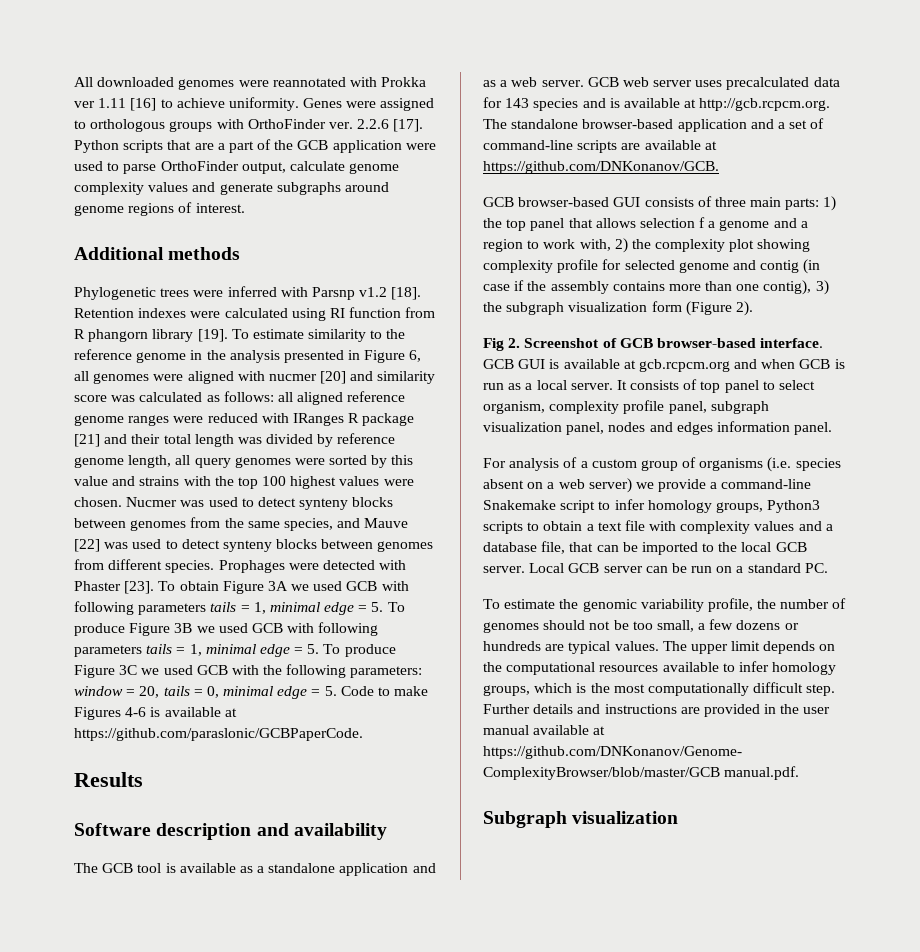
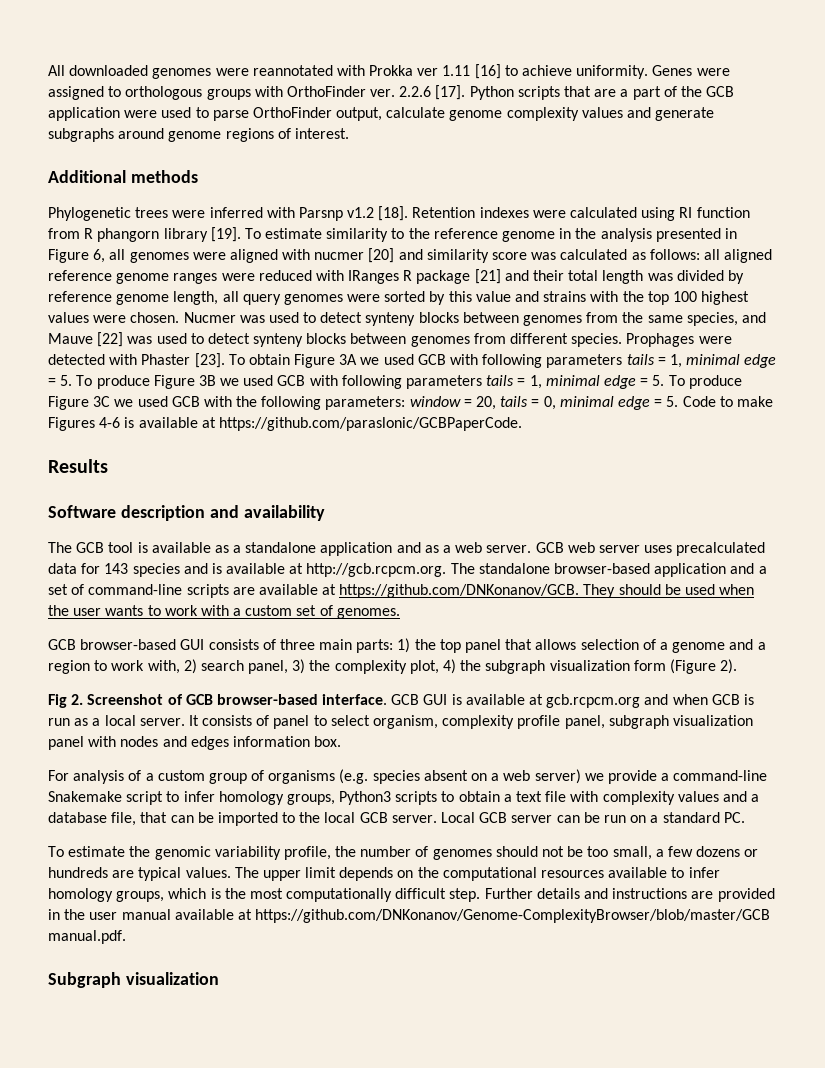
(719, 167) none -> [583,584,755,598] [48,605,400,619] They should be used when the user wants to work with a custom set of genomes.
[699,217,706,228] f -> [642,639,656,650] of
[631,239,811,252] [483,259,821,274] [483,280,829,295] the complexity plot showing complexity profile for selected genome and contig (in case if the assembly contains more than one contig), 3) -> [200,659,457,674] search panel, 3) the complexity plot, 4)
[700,381,721,393] top -> (270, 720) none
[566,422,605,435] panel, -> [48,736,117,750] panel with
[794,422,833,435] panel. -> [314,736,342,747] box.
[767,457,792,472] (i.e. -> [339,769,369,784] (e.g.

